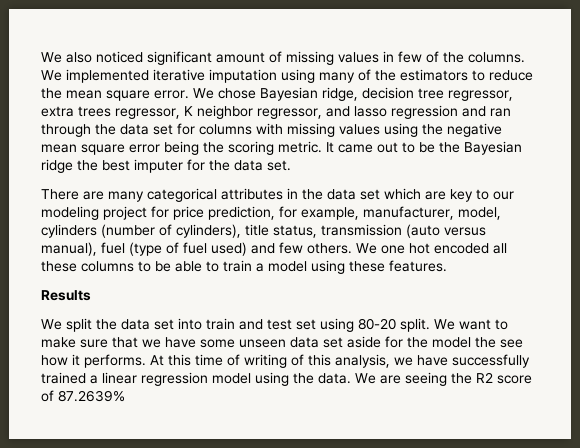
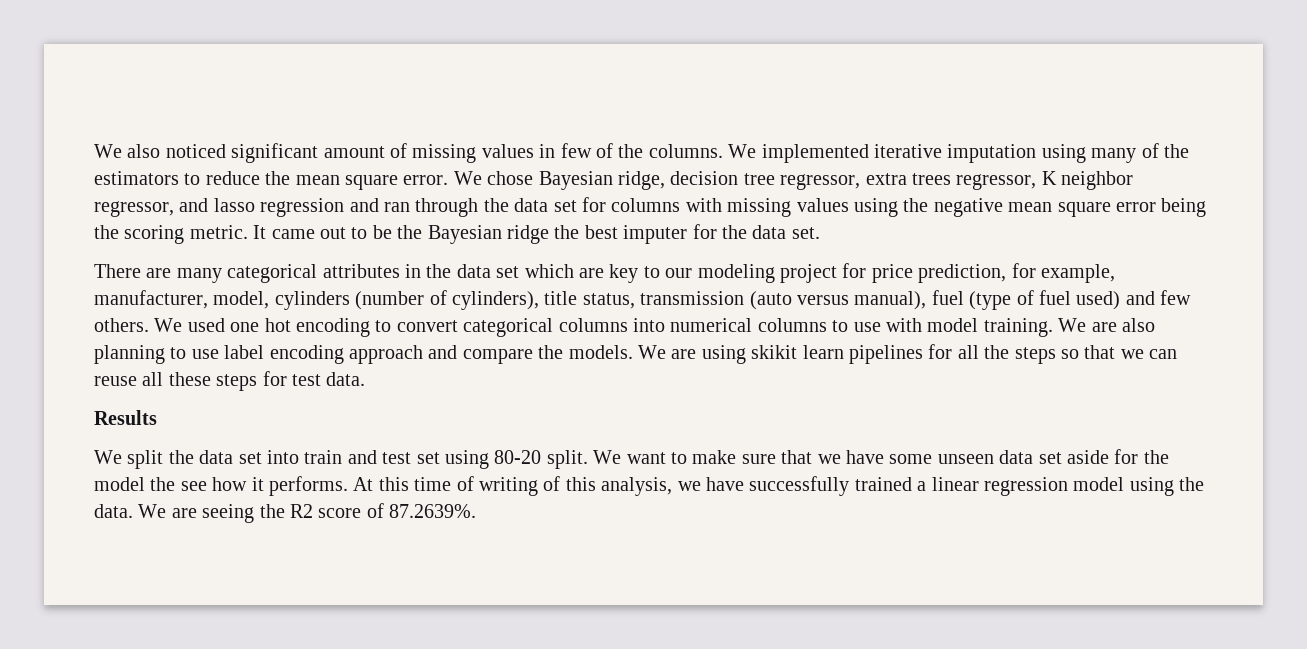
(377, 248) none -> [187,318,225,332] used
[434,243,507,254] [41,260,447,274] encoded all these columns to be able to train a model using these features. -> [296,318,1155,337] [94,344,1178,364] [94,371,366,391] encoding to convert categorical columns into numerical columns to use with model training. We are also planning to use label encoding approach and compare the models. We are using skikit learn pipelines for all the steps so that we can reuse all these steps for test data.
[58,390,125,402] 87.2639% -> [389,504,477,518] 87.2639%.

